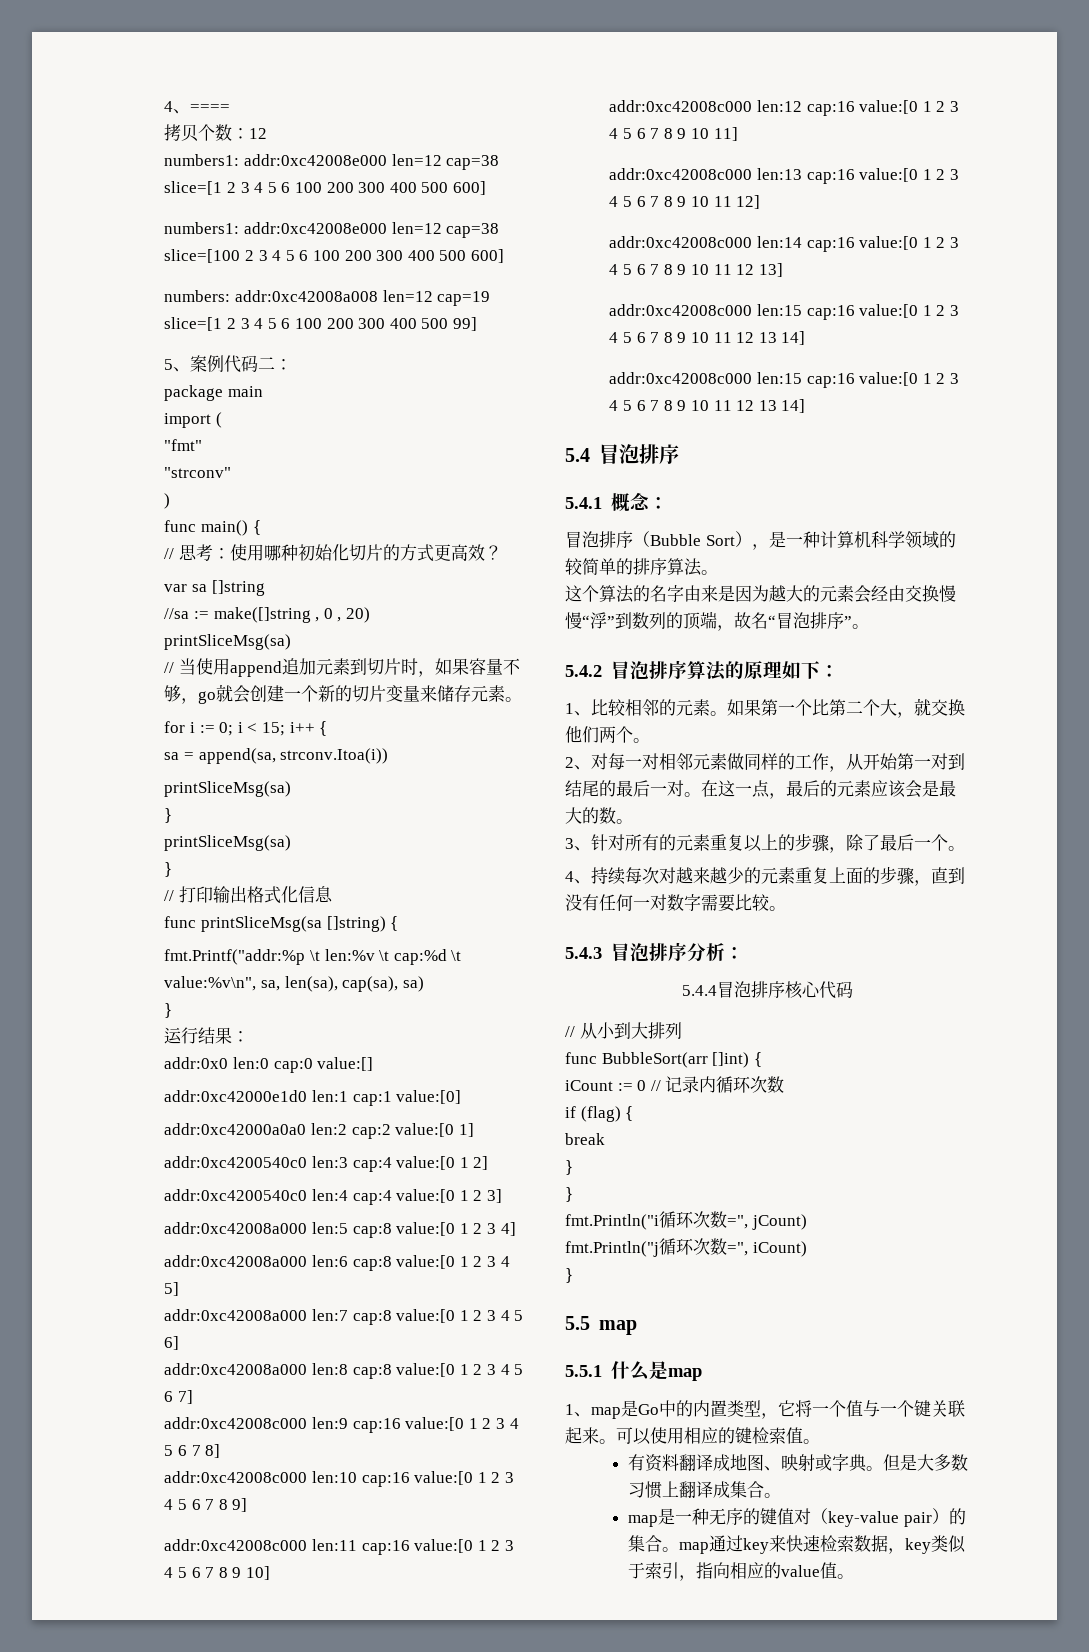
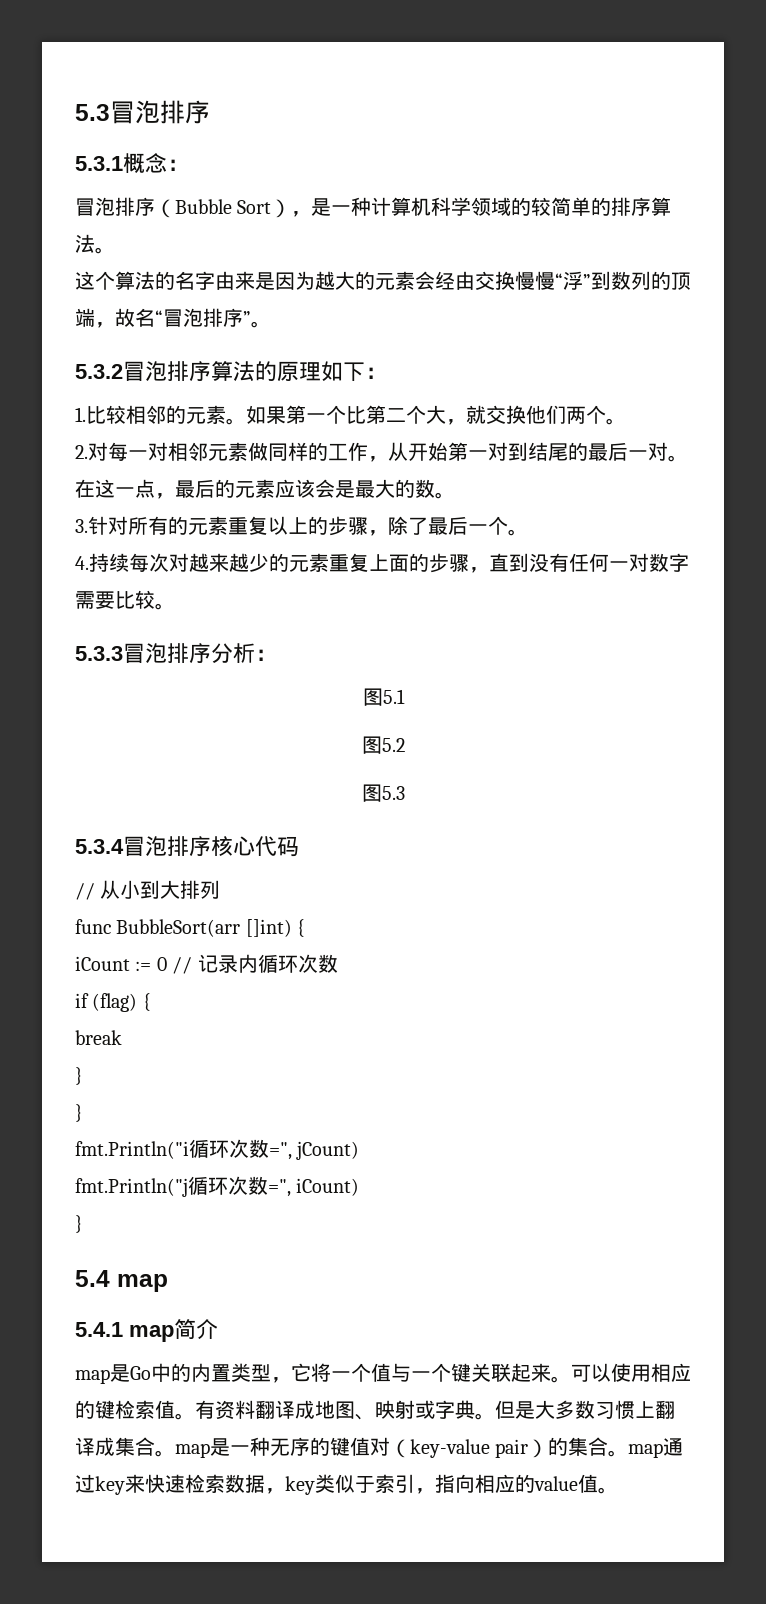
[164,101,231,114] [164,124,268,142] [164,154,500,170] [164,181,486,195] [164,222,500,238] [164,249,504,263] [164,290,491,306] [164,317,477,331] [164,355,293,373] [164,385,263,401] [164,412,222,428] [164,439,203,451] [164,467,232,478] [164,493,171,509] [164,520,261,536] [164,544,502,562] [164,580,265,596] [164,607,370,623] [164,634,292,650] [164,658,520,677] [164,684,523,704] [164,721,328,736] [164,748,389,764] [164,781,292,797] [164,808,173,823] [164,835,292,851] [164,862,173,877] [164,886,333,904] [164,916,399,932] [164,949,462,965] [164,976,424,992] [164,1003,173,1018] [164,1027,250,1044] [164,1057,374,1073] [164,1090,462,1106] [164,1123,474,1139] [164,1156,489,1172] [164,1189,502,1205] [164,1222,516,1238] [164,1255,510,1271] [164,1282,180,1296] [164,1309,524,1325] [164,1336,180,1350] [164,1363,524,1379] [164,1390,193,1404] [164,1417,519,1433] [164,1444,221,1458] [164,1471,514,1487] [164,1498,248,1512] [164,1539,514,1555] [164,1566,270,1580] [609,100,959,116] [609,127,738,141] [609,168,959,184] [609,195,761,209] [609,236,959,252] [609,263,783,277] [609,304,959,320] [609,331,806,345] [609,372,959,388] [609,399,806,413] [565,448,590,462] 4、==== // 拷贝个数：12 // numbers1: addr:0xc42008e000 len=12 cap=38 slice=[1 2 3 4 5 6 100 200 300 400 500 600] // numbers1: addr:0xc42008e000 len=12 cap=38 slice=[100 2 3 4 5 6 100 200 300 400 500 600] // numbers: addr:0xc42008a008 len=12 cap=19 slice=[1 2 3 4 5 6 100 200 300 400 500 99] // 5、案例代码二： // package main // import ( // "fmt" // "strconv" // ) // func main() { // // 思考：使用哪种初始化切片的方式更高效？ // var sa []string // //sa := make([]string , 0 , 20) // printSliceMsg(sa) // // 当使用append追加元素到切片时，如果容量不够，go就会创建一个新的切片变量来储存元素。 // for i := 0; i < 15; i++ { // sa = append(sa, strconv.Itoa(i)) // printSliceMsg(sa) // } // printSliceMsg(sa) // } // // 打印输出格式化信息 // func printSliceMsg(sa []string) { // fmt.Printf("addr:%p \t len:%v \t cap:%d \t value:%v\n", sa, len(sa), cap(sa), sa) // } // 运行结果： // addr:0x0 len:0 cap:0 value:[] // addr:0xc42000e1d0 len:1 cap:1 value:[0] // addr:0xc42000a0a0 len:2 cap:2 value:[0 1] // addr:0xc4200540c0 len:3 cap:4 value:[0 1 2] // addr:0xc4200540c0 len:4 cap:4 value:[0 1 2 3] // addr:0xc42008a000 len:5 cap:8 value:[0 1 2 3 4] // addr:0xc42008a000 len:6 cap:8 value:[0 1 2 3 4 5] // addr:0xc42008a000 len:7 cap:8 value:[0 1 2 3 4 5 6] // addr:0xc42008a000 len:8 cap:8 value:[0 1 2 3 4 5 6 7] // addr:0xc42008c000 len:9 cap:16 value:[0 1 2 3 4 5 6 7 8] // addr:0xc42008c000 len:10 cap:16 value:[0 1 2 3 4 5 6 7 8 9] // addr:0xc42008c000 len:11 cap:16 value:[0 1 2 3 4 5 6 7 8 9 10] // addr:0xc42008c000 len:12 cap:16 value:[0 1 2 3 4 5 6 7 8 9 10 11] // addr:0xc42008c000 len:13 cap:16 value:[0 1 2 3 4 5 6 7 8 9 10 11 12] // addr:0xc42008c000 len:14 cap:16 value:[0 1 2 3 4 5 6 7 8 9 10 11 12 13] // addr:0xc42008c000 len:15 cap:16 value:[0 1 2 3 4 5 6 7 8 9 10 11 12 13 14] // addr:0xc42008c000 len:15 cap:16 value:[0 1 2 3 4 5 6 7 8 9 10 11 12 13 14] // 5.4 -> [75,104,110,121] 5.3
[565,497,602,509] 5.4.1 -> [75,156,123,171] 5.3.1
[565,665,602,677] 5.4.2 -> [75,364,123,379] 5.3.2
[565,703,591,716] 1、 -> [75,407,86,422] 1.
[565,757,591,770] 2、 -> [75,445,88,459] 2.
[565,838,591,851] 3、 -> [75,519,88,533] 3.
[565,871,591,884] 4、 -> [75,556,89,570] 4.
[565,947,602,959] 5.4.3 -> [75,646,123,661] 5.3.3
[681,985,717,996] 5.4.4 -> [362,688,405,706] [361,736,405,754] [361,784,405,802] [75,839,124,854] 图5.1 // 图5.2 // 图5.3 // 5.3.4
[565,1316,637,1335] [565,1361,702,1381] [565,1404,591,1417] 5.5 map // 5.5.1什么是map // 1、 -> [75,1270,168,1292] [75,1319,218,1342] 5.4 map // 5.4.1 map简介 //
(820, 1441) // -> (195, 1416) none
(782, 1495) // -> (175, 1453) none

